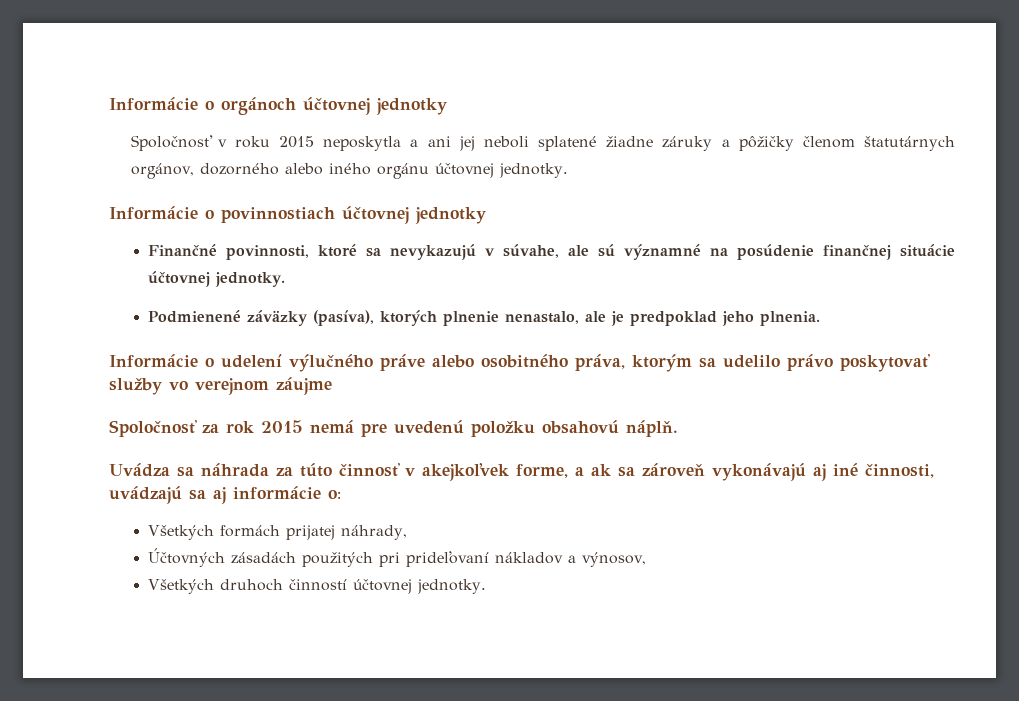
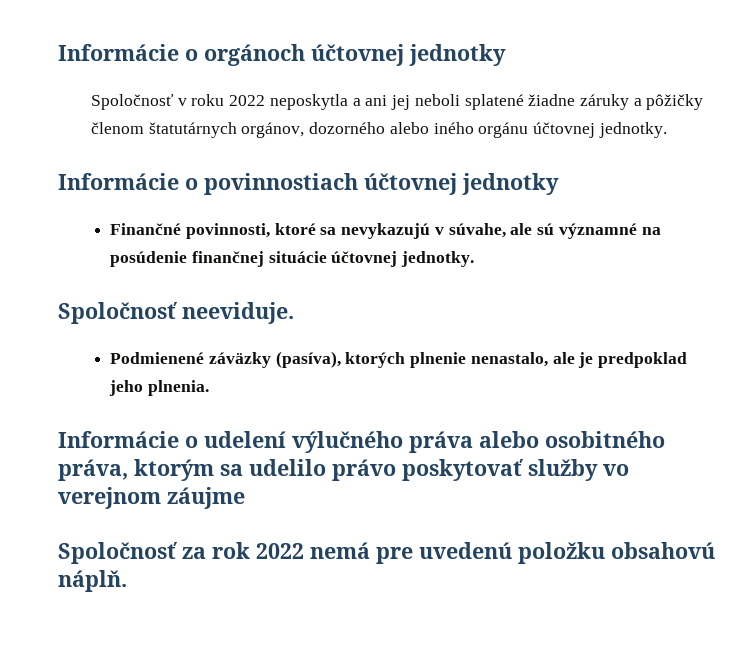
[279,136,315,148] 2015 -> [229,95,266,106] 2022
(286, 279) none -> [58,302,294,324] // Spoločnosť neeviduje.
[380,354,425,371] práve -> [409,431,473,453] práva
[261,420,303,433] 2015 -> [256,543,304,559] 2022
[109,463,934,481] [109,486,341,504] [148,525,408,540] [148,548,647,567] [148,579,487,594] // Uvádza sa náhrada za túto činnosť v akejkoľvek forme, a ak sa zároveň vykonávajú aj iné činnosti, uvádzajú sa aj informácie o: // Všetkých formách prijatej náhrady, // Účtovných zásadách použitých pri prideľovaní nákladov a výnosov, // Všetkých druhoch činností účtovnej jednotky. -> (127, 581) none

